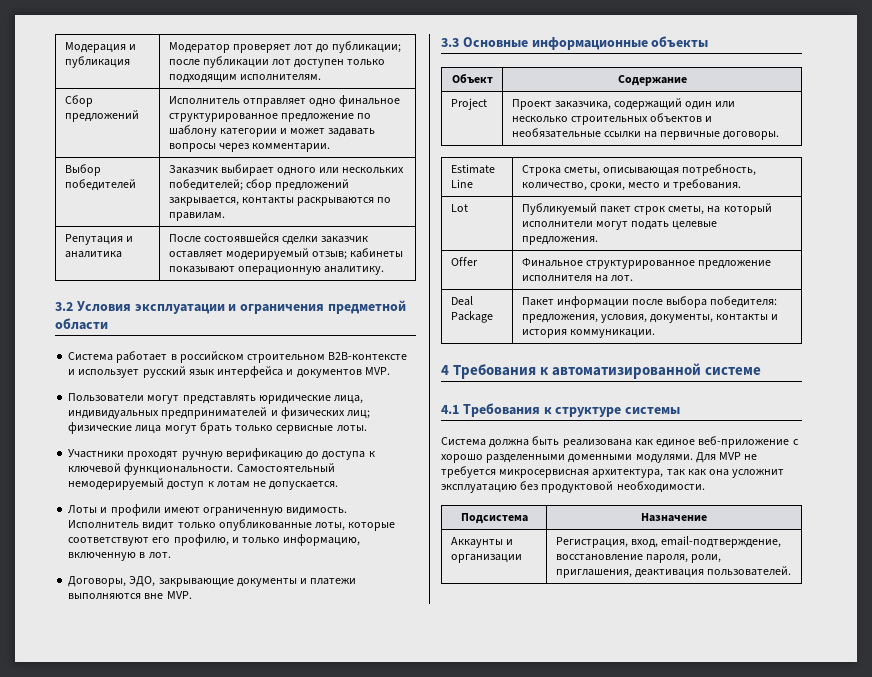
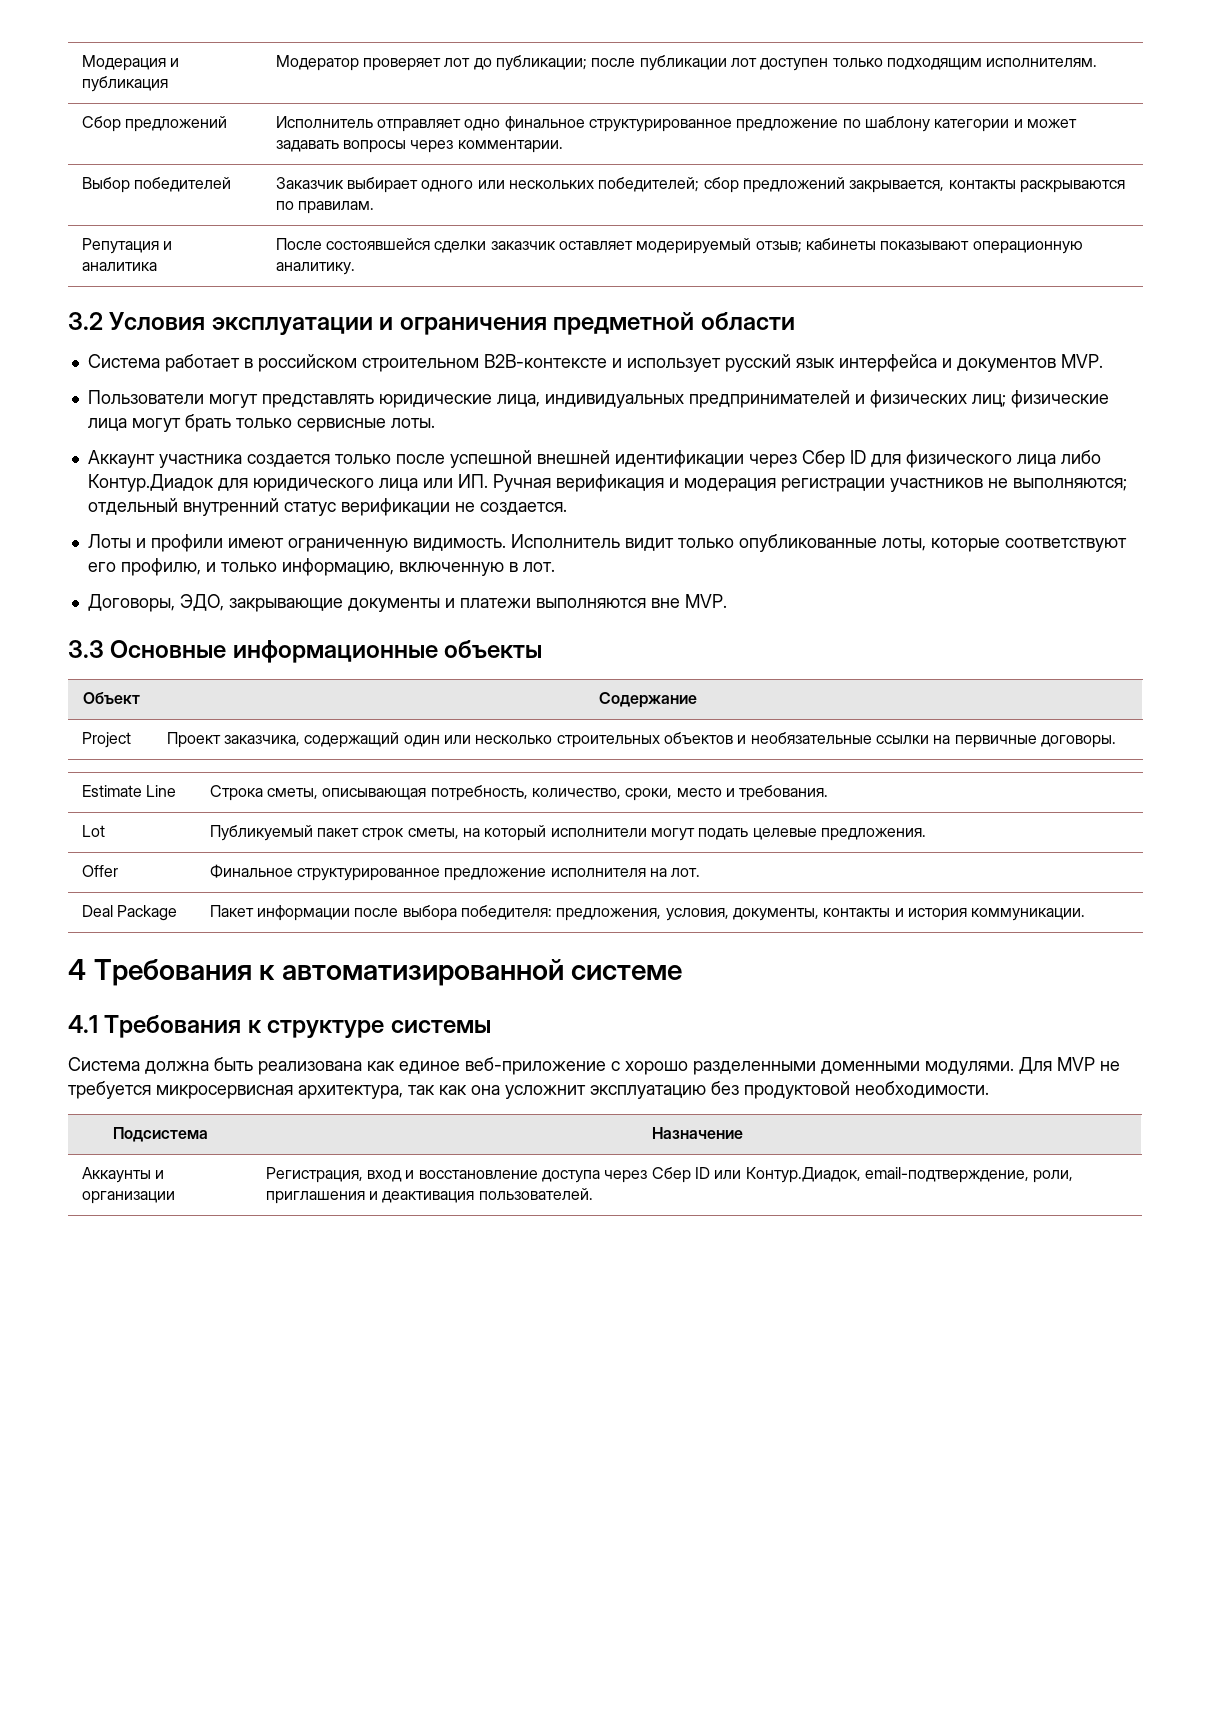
[68,448,375,460] [68,463,335,475] [68,478,339,490] Участники проходят ручную верификацию до доступа к ключевой функциональности. Самостоятельный немодерируемый доступ к лотам не допускается. -> [87,450,1101,468] [87,474,1127,492] [87,498,567,516] Аккаунт участника создается только после успешной внешней идентификации через Сбер ID для физического лица либо Контур.Диадок для юридического лица или ИП. Ручная верификация и модерация регистрации участников не выполняются; отдельный внутренний статус верификации не создается.
[630,536,781,548] [555,554,721,563] [555,569,632,578] вход, email-подтверждение, восстановление пароля, роли, приглашения, -> [367,1167,1074,1183] [265,1191,379,1204] вход и восстановление доступа через Сбер ID или Контур.Диадок, email-подтверждение, роли, приглашения и

